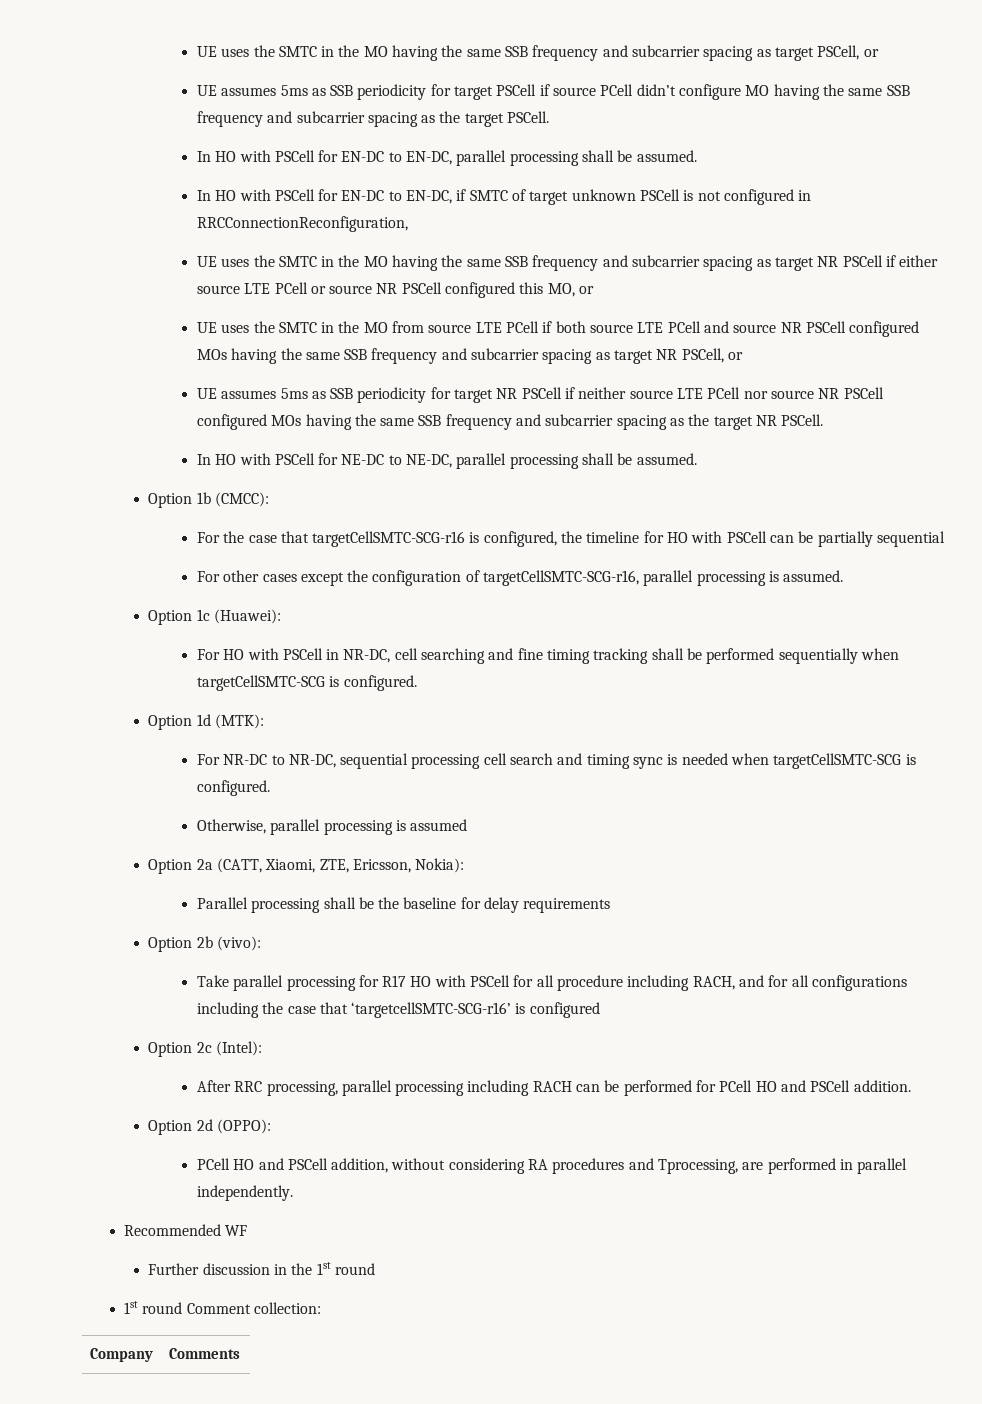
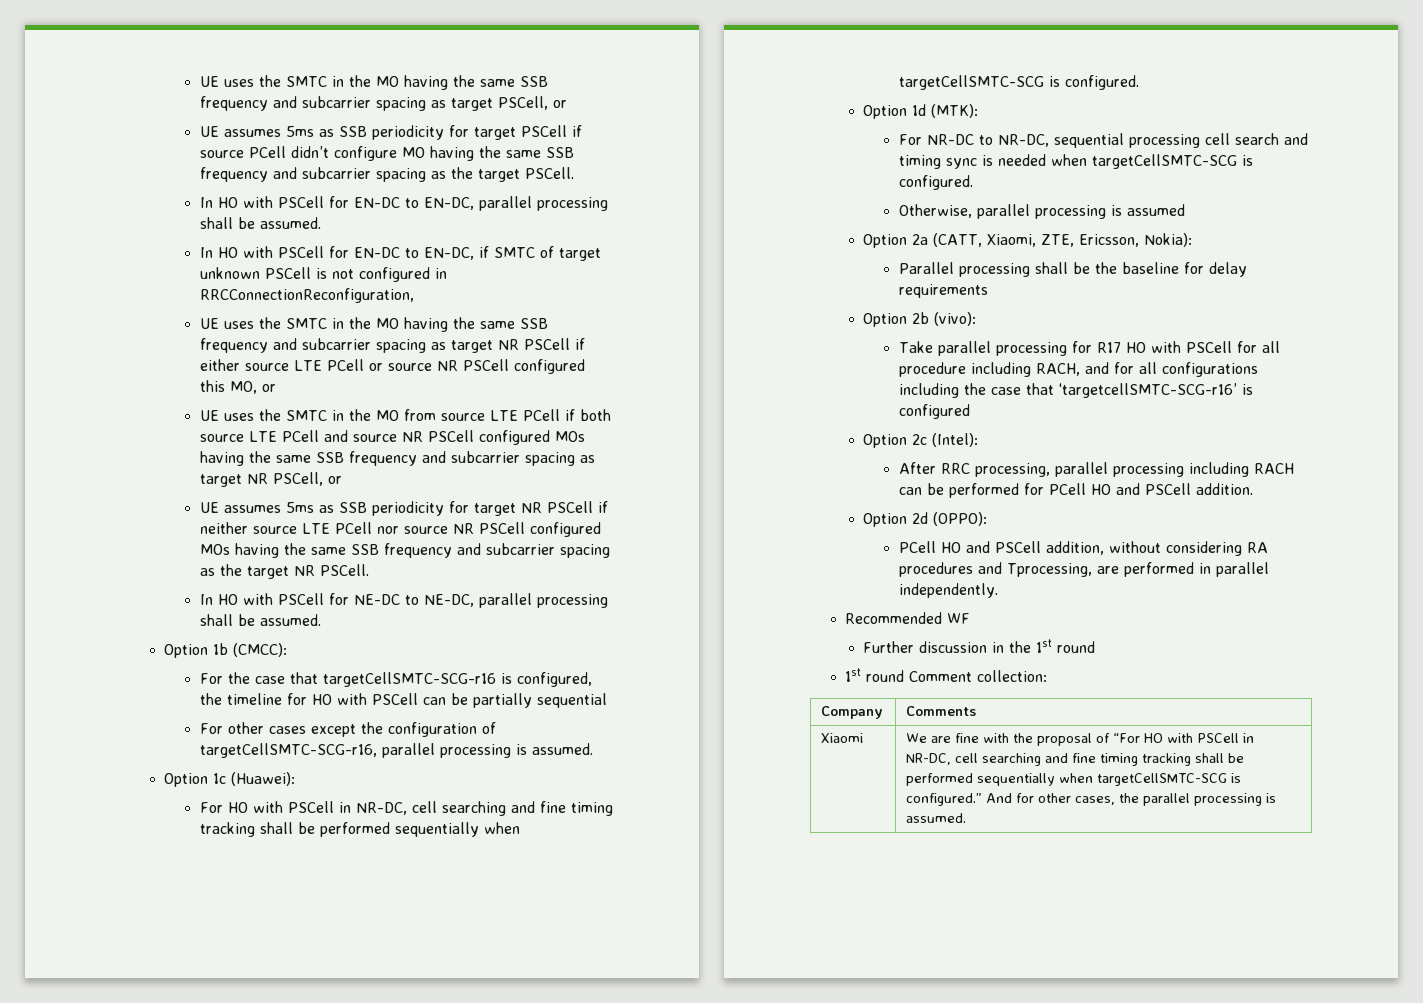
(240, 1353) none -> [821,733,864,743] [906,733,1255,746] [906,753,1245,766] [906,773,1242,786] [906,793,1277,806] [906,813,967,823] // Xiaomi | We are fine with the proposal of “For HO with PSCell in NR-DC, cell searching and fine timing tracking shall be performed sequentially when targetCellSMTC-SCG is configured.” And for other cases, the parallel processing is assumed.

